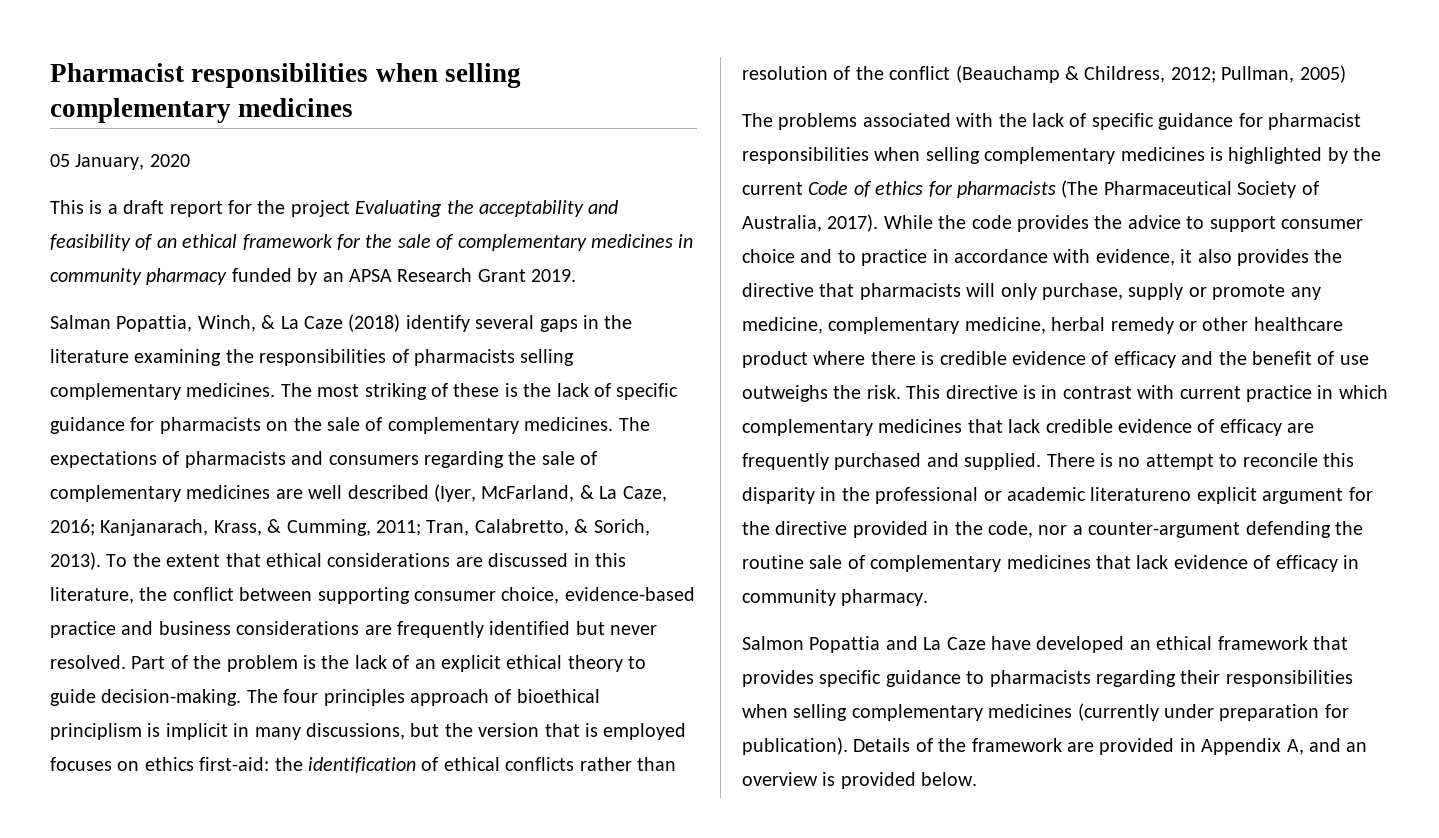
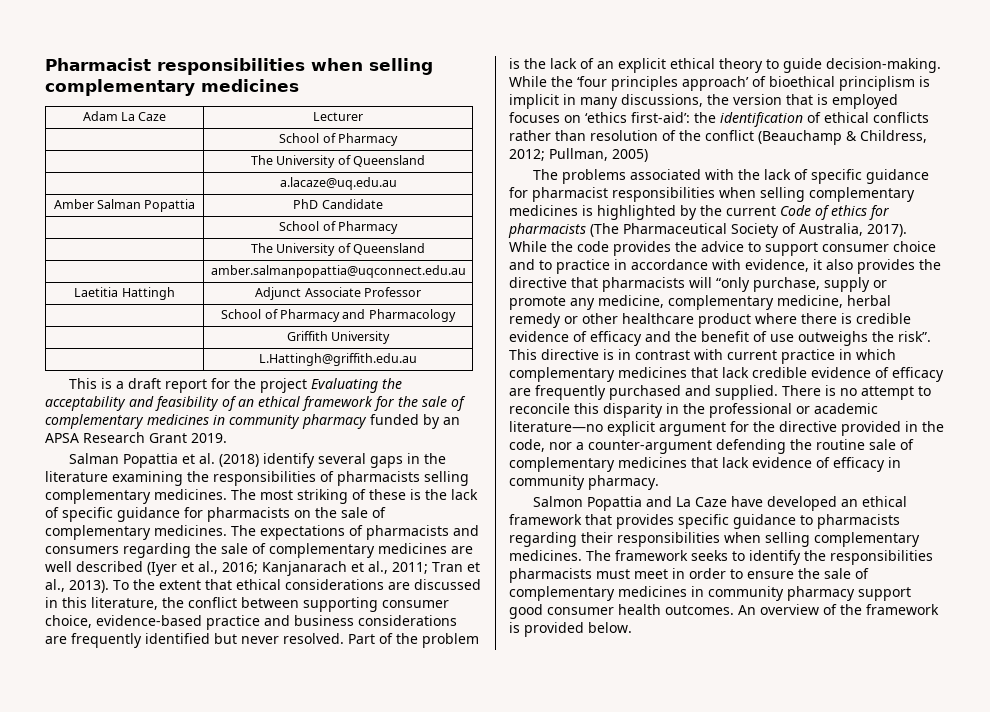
[50,154,190,170] // 05 January, 2020 -> [82,111,167,121] [313,112,363,121] [279,133,398,146] [250,155,426,168] [279,177,397,190] [53,199,196,212] [293,199,383,209] [279,221,398,234] [250,243,426,256] [210,265,466,278] [74,287,175,300] [255,287,421,300] [221,309,456,322] [286,331,391,344] [259,353,417,366] // Adam La Caze | Lecturer // | School of Pharmacy // | The University of Queensland // | a.lacaze@uq.edu.au // Amber Salman Popattia | PhD Candidate // | School of Pharmacy // | The University of Queensland // | amber.salmanpopattia@uqconnect.edu.au // Laetitia Hattingh | Adjunct Associate Professor // | School of Pharmacy and Pharmacology // | Griffith University // | L.Hattingh@griffith.edu.au
[116,315,343,332] Popattia, Winch, & La Caze -> [122,453,215,468] Popattia et al.
[433,484,667,502] [50,519,650,536] (Iyer, McFarland, & La Caze, 2016; Kanjanarach, Krass, & Cumming, 2011; Tran, Calabretto, & Sorich, -> [147,561,480,576] [45,579,65,592] (Iyer et al., 2016; Kanjanarach et al., 2011; Tran et al.,
[246,689,489,706] The four principles approach -> [509,76,749,91] While the ‘four principles approach’
[410,723,440,737] but -> (703, 100) none
[144,757,270,771] ethics first-aid: -> [585,112,690,123] ‘ethics first-aid’:
[1000,283,1037,300] only -> [716,277,750,292] “only
[866,385,901,399] risk. -> [898,331,931,342] risk”.
[1090,487,1192,501] literatureno -> [509,421,603,432] literature—no
[988,703,1349,721] [742,737,1368,755] [742,772,818,786] medicines (currently under preparation for publication). Details of the framework are provided in Appendix A, and an overview -> [509,550,933,565] [509,568,869,583] [509,586,911,601] [509,604,939,619] medicines. The framework seeks to identify the responsibilities pharmacists must meet in order to ensure the sale of complementary medicines in community pharmacy support good consumer health outcomes. An overview of the framework

